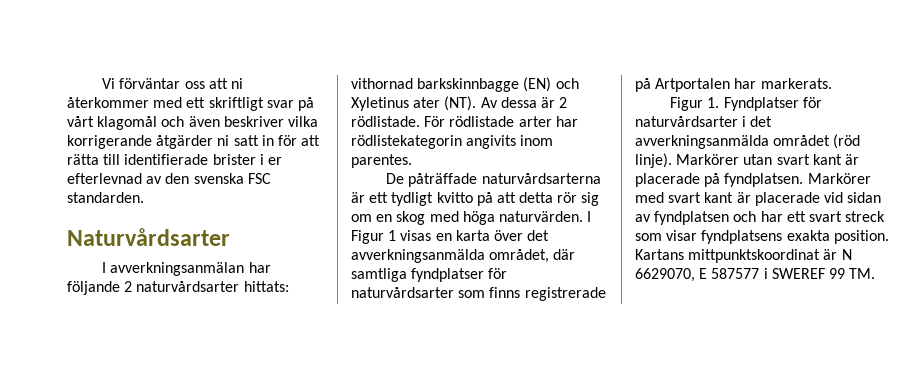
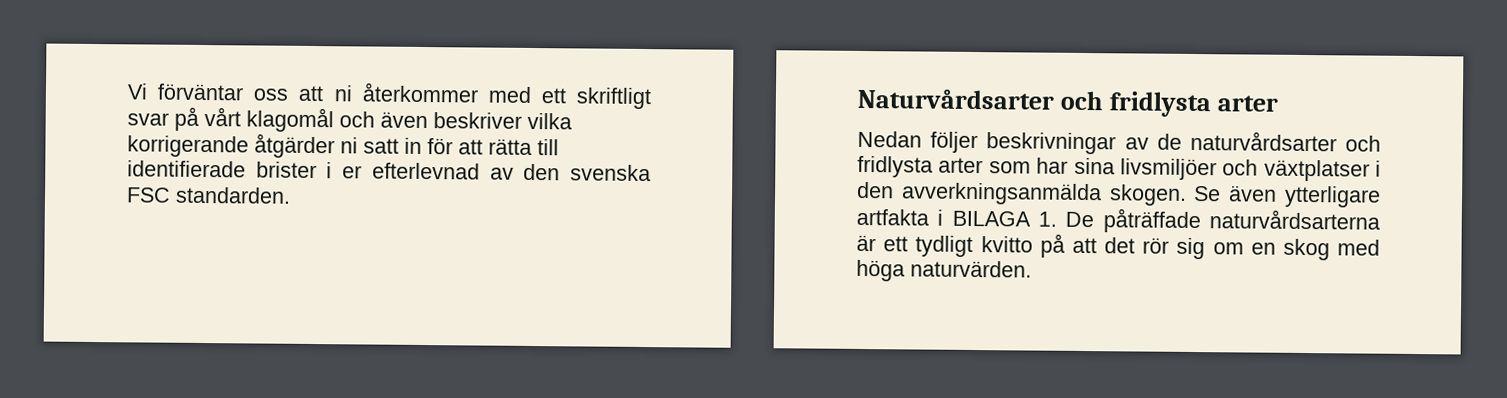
[102,262,271,276] [67,281,289,295] [351,77,579,92] [351,96,568,111] [351,116,578,127] [351,135,554,149] [351,154,412,168] // I avverkningsanmälan har följande 2 naturvårdsarter hittats: vithornad barkskinnbagge (EN) och Xyletinus ater (NT). Av dessa är 2 rödlistade. För rödlistade arter har rödlistekategorin angivits inom parentes. // -> [1059,90,1278,118] [857,130,1381,155] [857,155,1381,182] [857,181,1381,208] [856,208,1057,227] och fridlysta arter // Nedan följer beskrivningar av de naturvårdsarter och fridlysta arter som har sina livsmiljöer och växtplatser i den avverkningsanmälda skogen. Se även ytterligare artfakta i BILAGA 1.
[519,192,554,203] detta -> [1104,237,1135,254] det
[587,211,592,222] [351,230,550,244] [351,249,576,263] [351,268,508,282] [351,287,606,301] [635,78,832,92] [670,97,822,111] [635,116,773,127] [635,134,861,149] [635,153,859,168] [635,173,871,187] [635,192,882,206] [635,211,886,225] [635,230,889,244] [635,249,852,263] [635,268,876,282] I Figur 1 visas en karta över det avverkningsanmälda området, där samtliga fyndplatser för naturvårdsarter som finns registrerade på Artportalen har markerats. // Figur 1. Fyndplatser för naturvårdsarter i det avverkningsanmälda området (röd linje). Markörer utan svart kant är placerade på fyndplatsen. Markörer med svart kant är placerade vid sidan av fyndplatsen och har ett svart streck som visar fyndplatsens exakta position. Kartans mittpunktskoordinat är N 6629070, E 587577 i SWEREF 99 TM. -> (1032, 269) none

